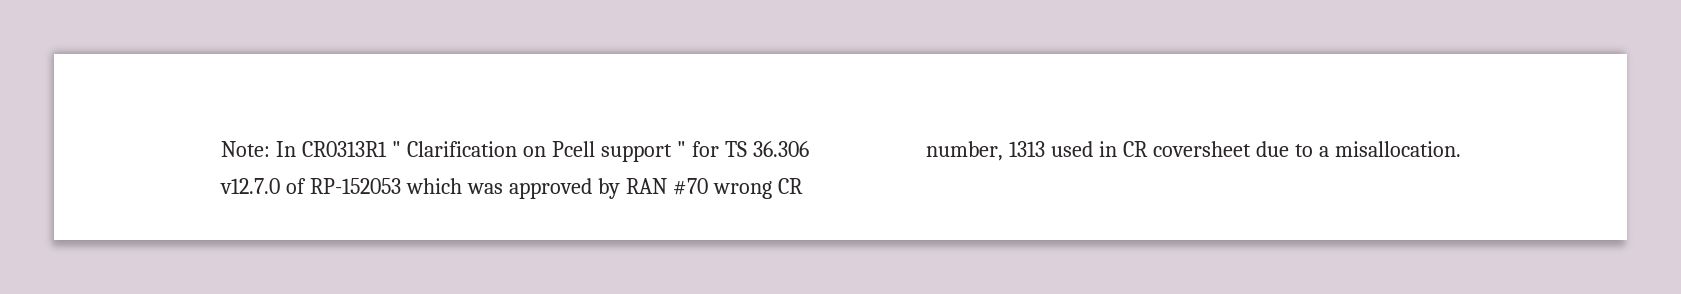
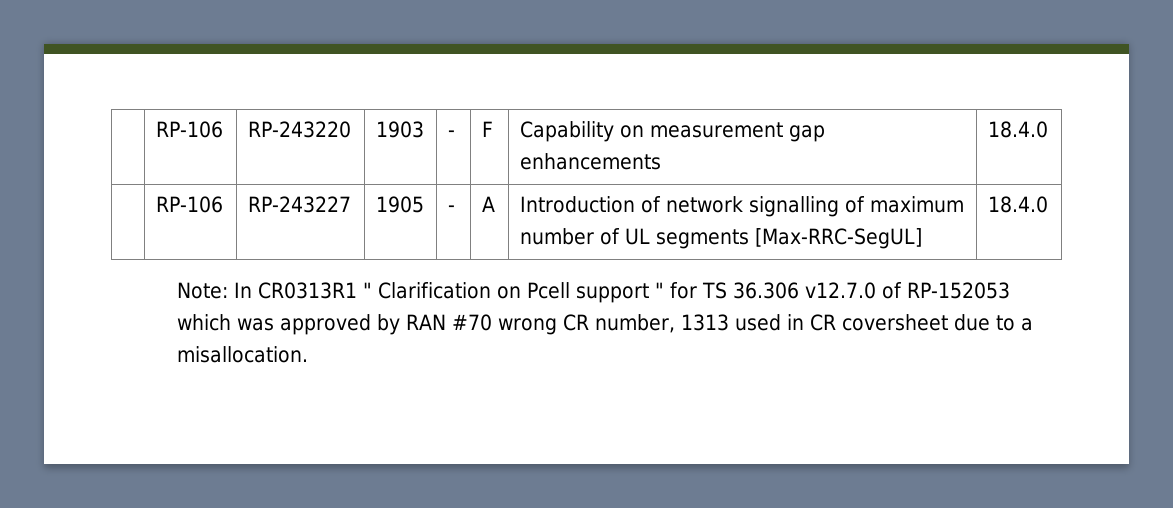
(221, 149) none -> [155,121,223,138] [247,121,351,138] [375,121,424,138] [447,130,455,137] [481,121,493,137] [519,121,825,142] [519,153,661,170] [987,121,1048,138] [155,196,223,213] [247,196,351,213] [375,196,424,213] [447,205,455,212] [481,196,495,212] [519,196,964,217] [519,228,922,249] [987,196,1048,213] | RP-106 | RP-243220 | 1903 | - | F | Capability on measurement gap enhancements | 18.4.0 // | RP-106 | RP-243227 | 1905 | - | A | Introduction of network signalling of maximum number of UL segments [Max-RRC-SegUL] | 18.4.0 //

